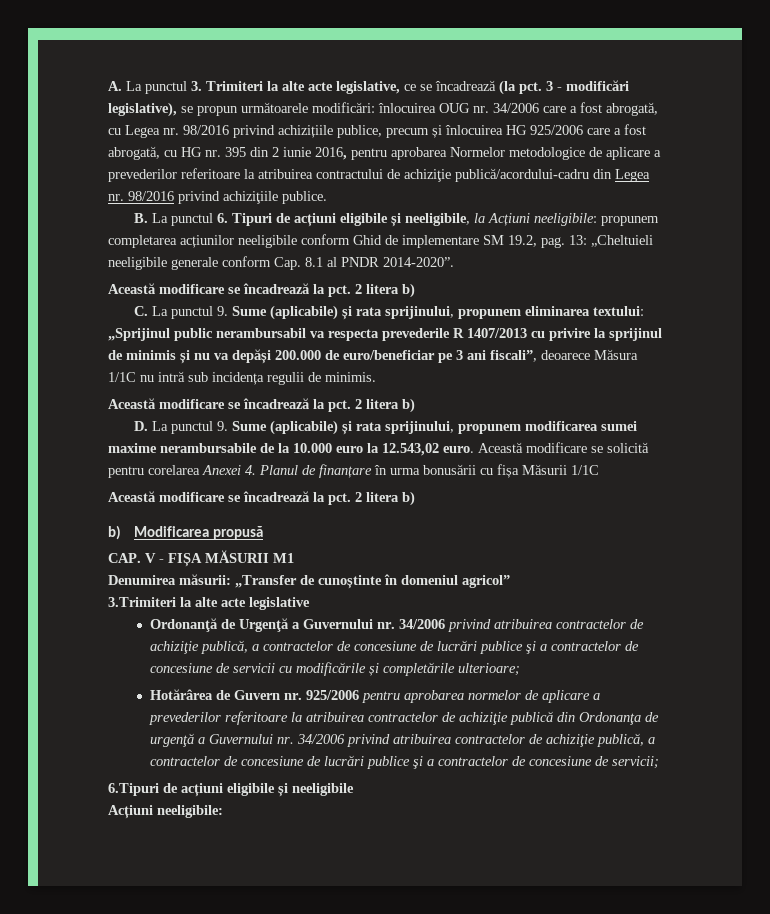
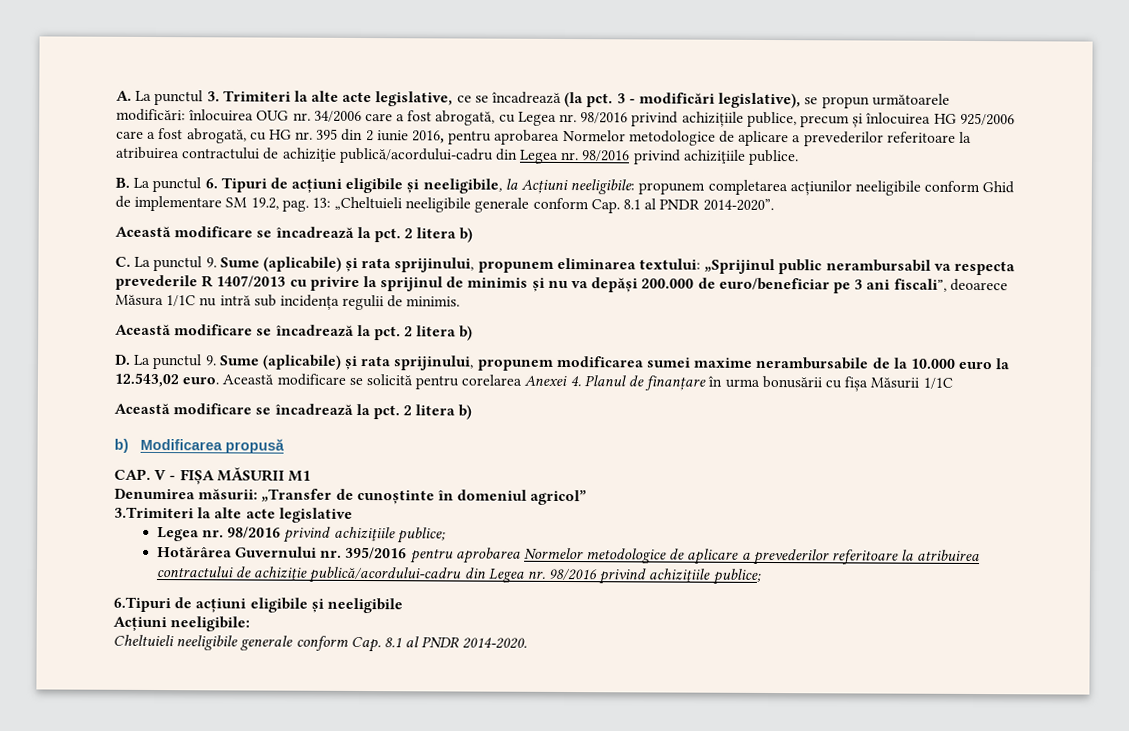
[149,618,644,632] [149,640,639,654] [149,662,520,676] [149,689,600,703] [148,711,659,725] [149,733,655,747] [149,755,659,769] Ordonanţă de Urgenţă a Guvernului nr. 34/2006 privind atribuirea contractelor de achiziţie publică, a contractelor de concesiune de lucrări publice şi a contractelor de concesiune de servicii cu modificările și completările ulterioare; // Hotărârea de Guvern nr. 925/2006 pentru aprobarea normelor de aplicare a prevederilor referitoare la atribuirea contractelor de achiziţie publică din Ordonanţa de urgenţă a Guvernului nr. 34/2006 privind atribuirea contractelor de achiziţie publică, a contractelor de concesiune de lucrări publice şi a contractelor de concesiune de servicii; -> [156,526,446,544] [156,546,981,566] [155,566,762,585] Legea nr. 98/2016 privind achiziţiile publice; // Hotărârea Guvernului nr. 395/2016 pentru aprobarea Normelor metodologice de aplicare a prevederilor referitoare la atribuirea contractului de achiziţie publică/acordului-cadru din Legea nr. 98/2016 privind achiziţiile publice;
(223, 811) none -> [113,634,528,653] // Cheltuieli neeligibile generale conform Cap. 8.1 al PNDR 2014-2020.

